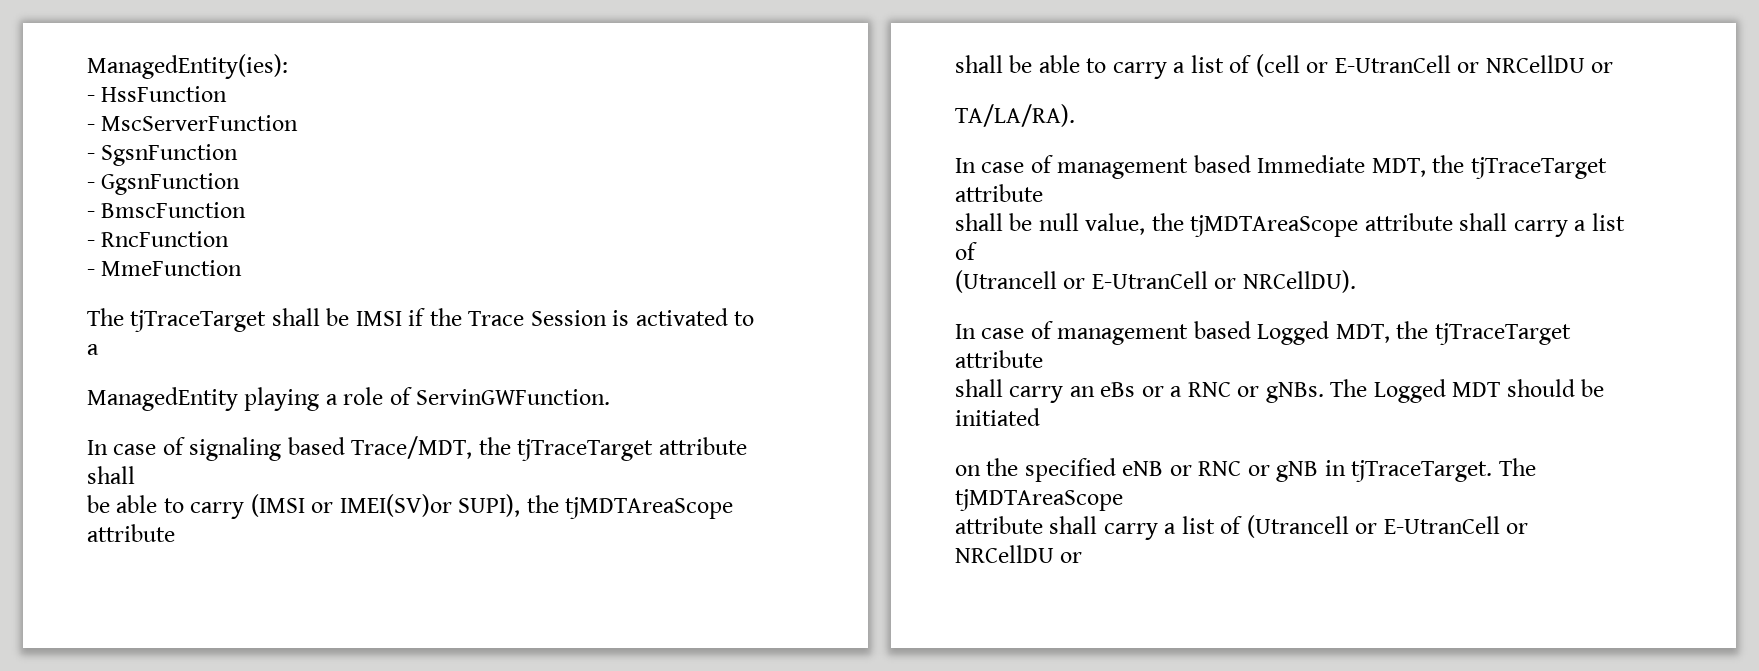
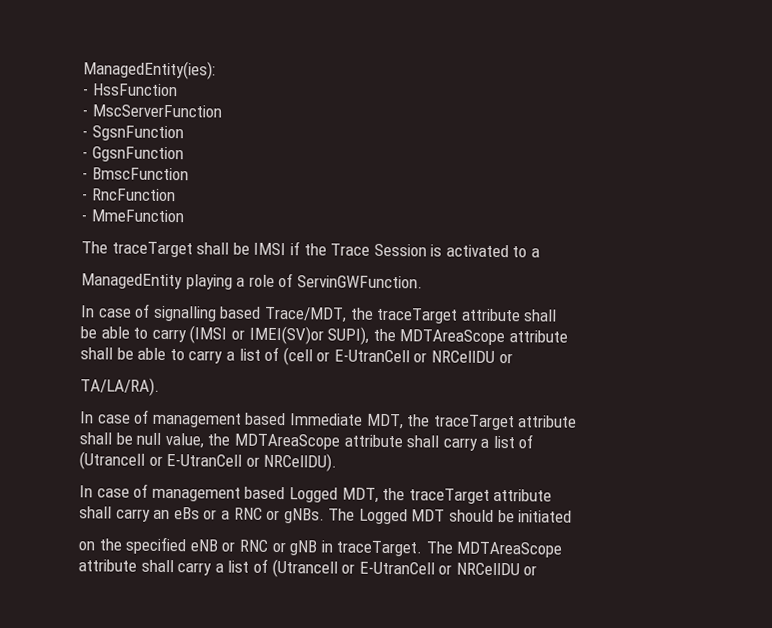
[130,310,267,332] tjTraceTarget -> [111,241,193,258] traceTarget
[189,437,282,461] signaling -> [152,305,217,322] signalling
[517,439,654,461] tjTraceTarget -> [376,307,459,324] traceTarget
[565,497,734,519] tjMDTAreaScope -> [399,329,506,346] MDTAreaScope
[1470,157,1607,179] tjTraceTarget -> [432,414,515,431] traceTarget
[1190,215,1359,237] tjMDTAreaScope -> [233,433,340,450] MDTAreaScope
[1434,323,1571,345] tjTraceTarget -> [408,488,490,504] traceTarget
[1351,458,1536,482] [955,489,1123,511] tjTraceTarget. The tjMDTAreaScope -> [336,540,563,558] traceTarget. The MDTAreaScope

